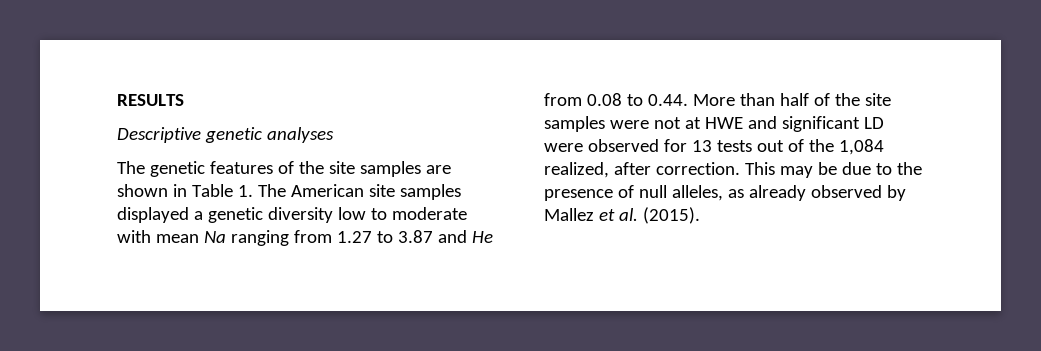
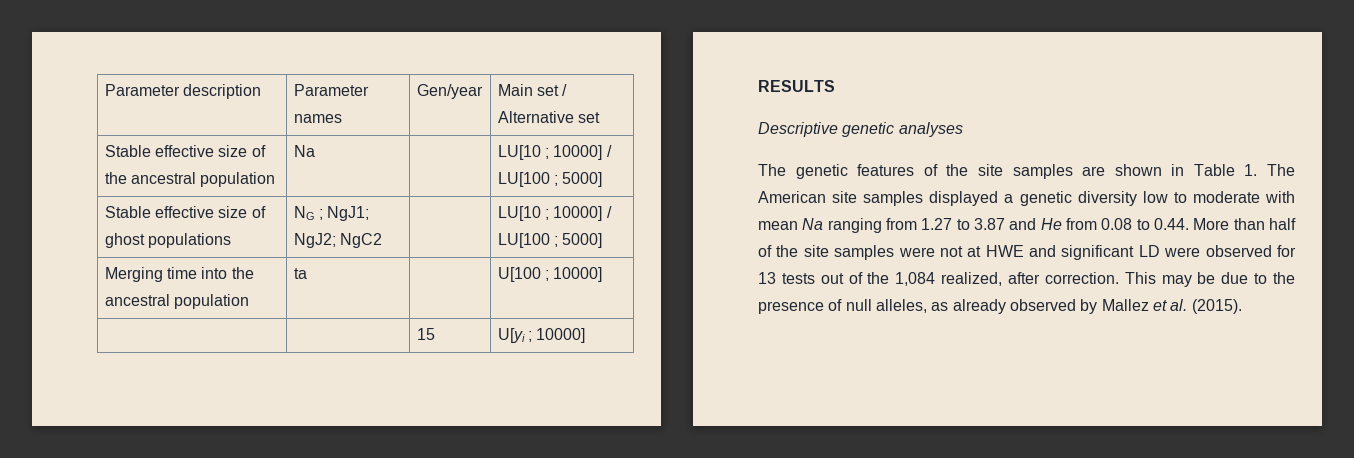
(117, 100) none -> [104,84,262,99] [293,84,369,96] [293,114,342,123] [416,84,483,99] [497,84,568,96] [497,111,601,123] [104,145,266,157] [104,172,276,187] [293,145,315,157] [497,145,612,160] [497,172,603,187] [104,206,266,218] [104,233,232,248] [293,206,370,221] [293,233,383,248] [497,206,612,221] [497,233,603,248] [104,267,254,282] [104,294,250,309] [293,268,307,279] [497,267,603,282] [416,328,435,340] [497,328,586,343] Parameter description | Parameter names | Gen/year | Main set / Alternative set // Stable effective size of the ancestral population | Na | | LU[10 ; 10000] / LU[100 ; 5000] // Stable effective size of ghost populations | NG ; NgJ1; NgJ2; NgC2 | | LU[10 ; 10000] / LU[100 ; 5000] // Merging time into the ancestral population | ta | | U[100 ; 10000] // | | 15 | U[yi ; 10000] //

